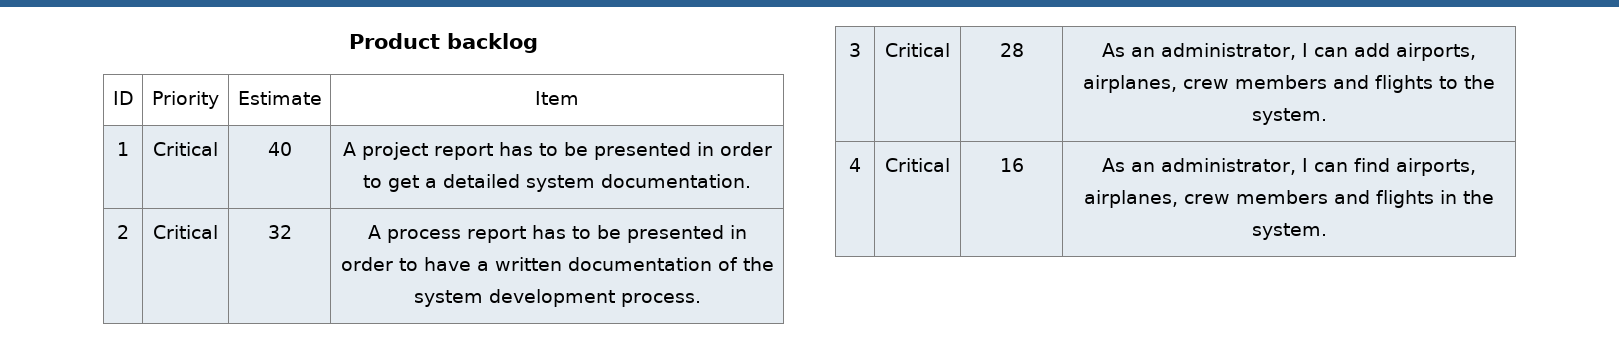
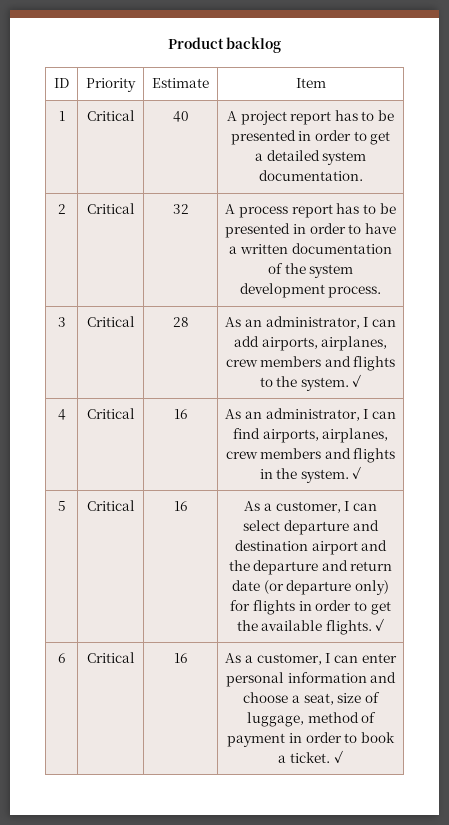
(1327, 116) none -> [352,374,362,387] ✓
(1327, 231) none -> [352,466,362,479] [57,501,66,511] [86,500,135,511] [173,501,188,511] [244,501,377,513] [243,520,379,535] [234,540,388,555] [228,560,393,575] [232,580,389,595] [230,600,391,615] [236,618,385,635] [57,653,66,663] [86,652,135,663] [173,653,188,663] [225,653,397,665] [225,672,397,687] [243,692,380,705] [246,712,377,727] [227,732,395,747] [278,750,343,763] ✓ // 5 | Critical | 16 | As a customer, I can select departure and destination airport and the departure and return date (or departure only) for flights in order to get the available flights. ✓ // 6 | Critical | 16 | As a customer, I can enter personal information and choose a seat, size of luggage, method of payment in order to book a ticket. ✓

